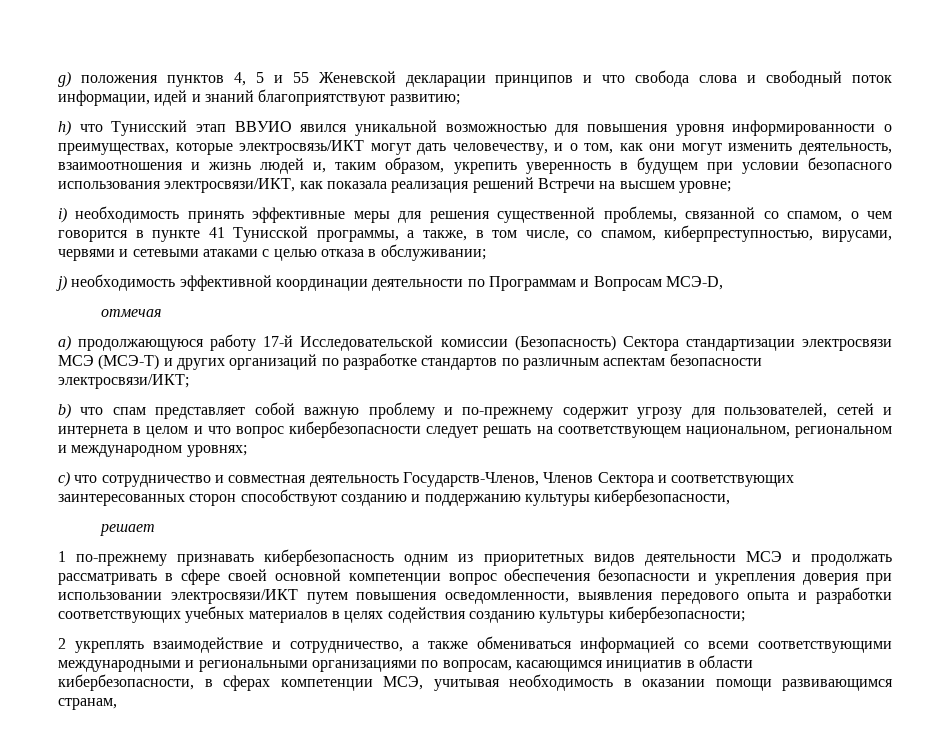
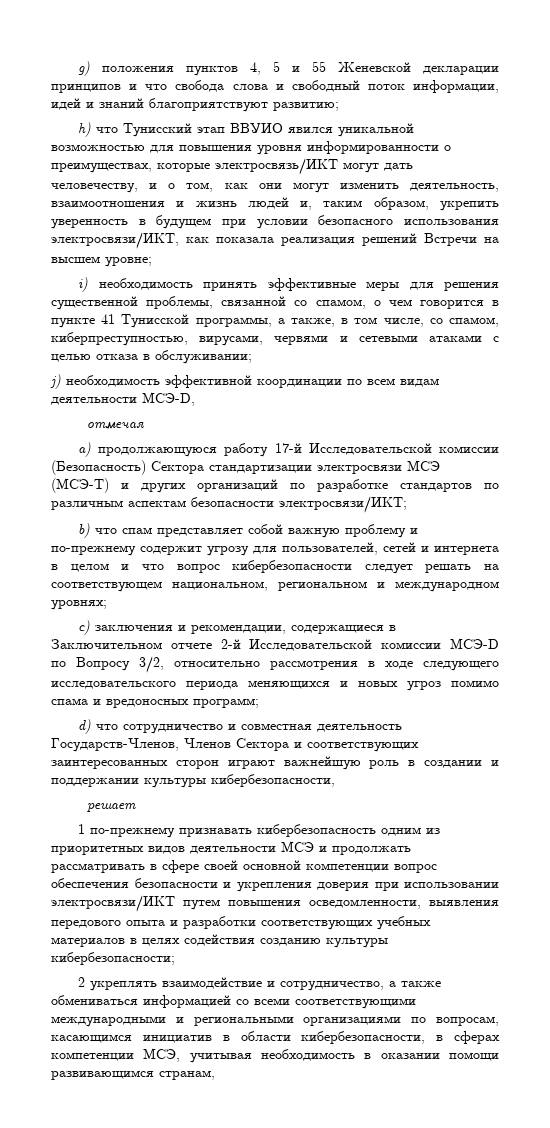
[372,276,662,291] деятельности по Программам и Вопросам -> [347,378,439,387] [51,397,137,405] по всем видам деятельности
(70, 479) none -> [95,624,397,634] [51,638,500,651] [51,656,499,673] [51,680,499,691] [51,698,259,708] [78,719,92,734] заключения и рекомендации, содержащиеся в Заключительном отчете 2-й Исследовательской комиссии МСЭ-D по Вопросу 3/2, относительно рассмотрения в ходе следующего исследовательского периода меняющихся и новых угроз помимо спама и вредоносных программ; // d)
[240,489,521,506] способствуют созданию и поддержанию -> [227,756,499,770] [51,778,139,787] играют важнейшую роль в создании и поддержании

